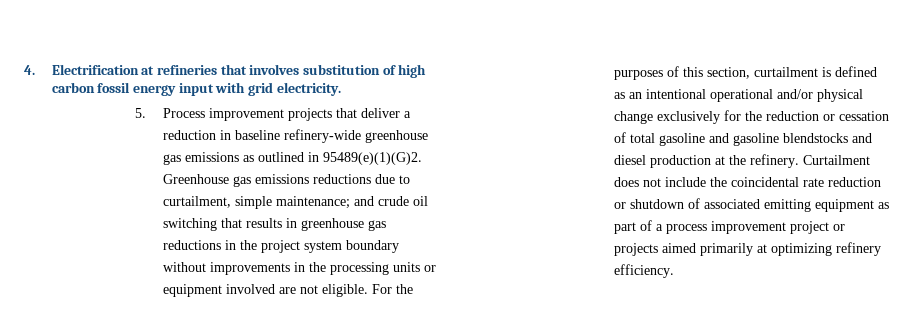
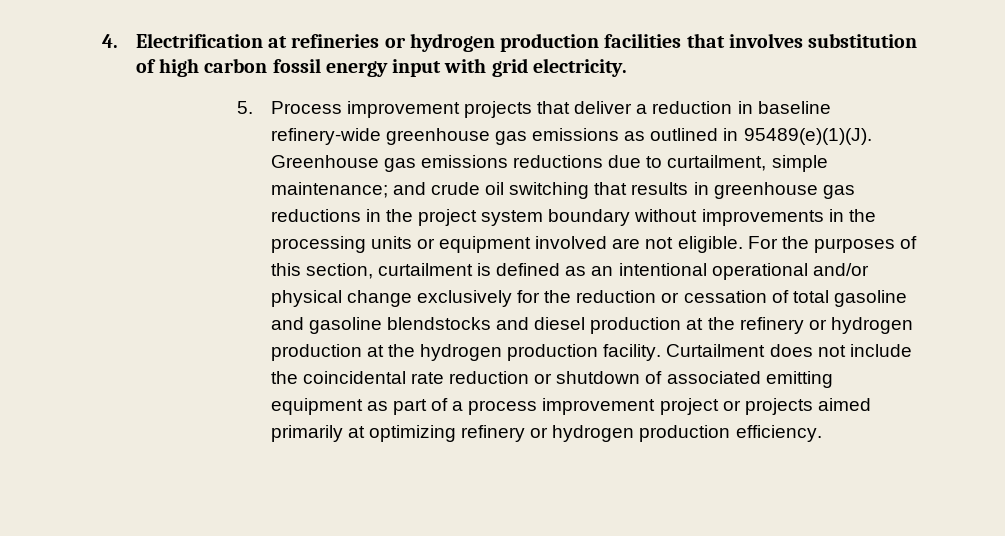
(218, 70) none -> [384,33,682,52] or hydrogen production facilities
[322,152,422,165] 95489(e)(1)(G)2. -> [743,128,872,145] 95489(e)(1)(J).
[749,154,799,168] refinery. -> [739,317,913,334] [270,344,662,361] refinery or hydrogen production at the hydrogen production facility.
(881, 249) none -> [530,425,731,442] or hydrogen production

